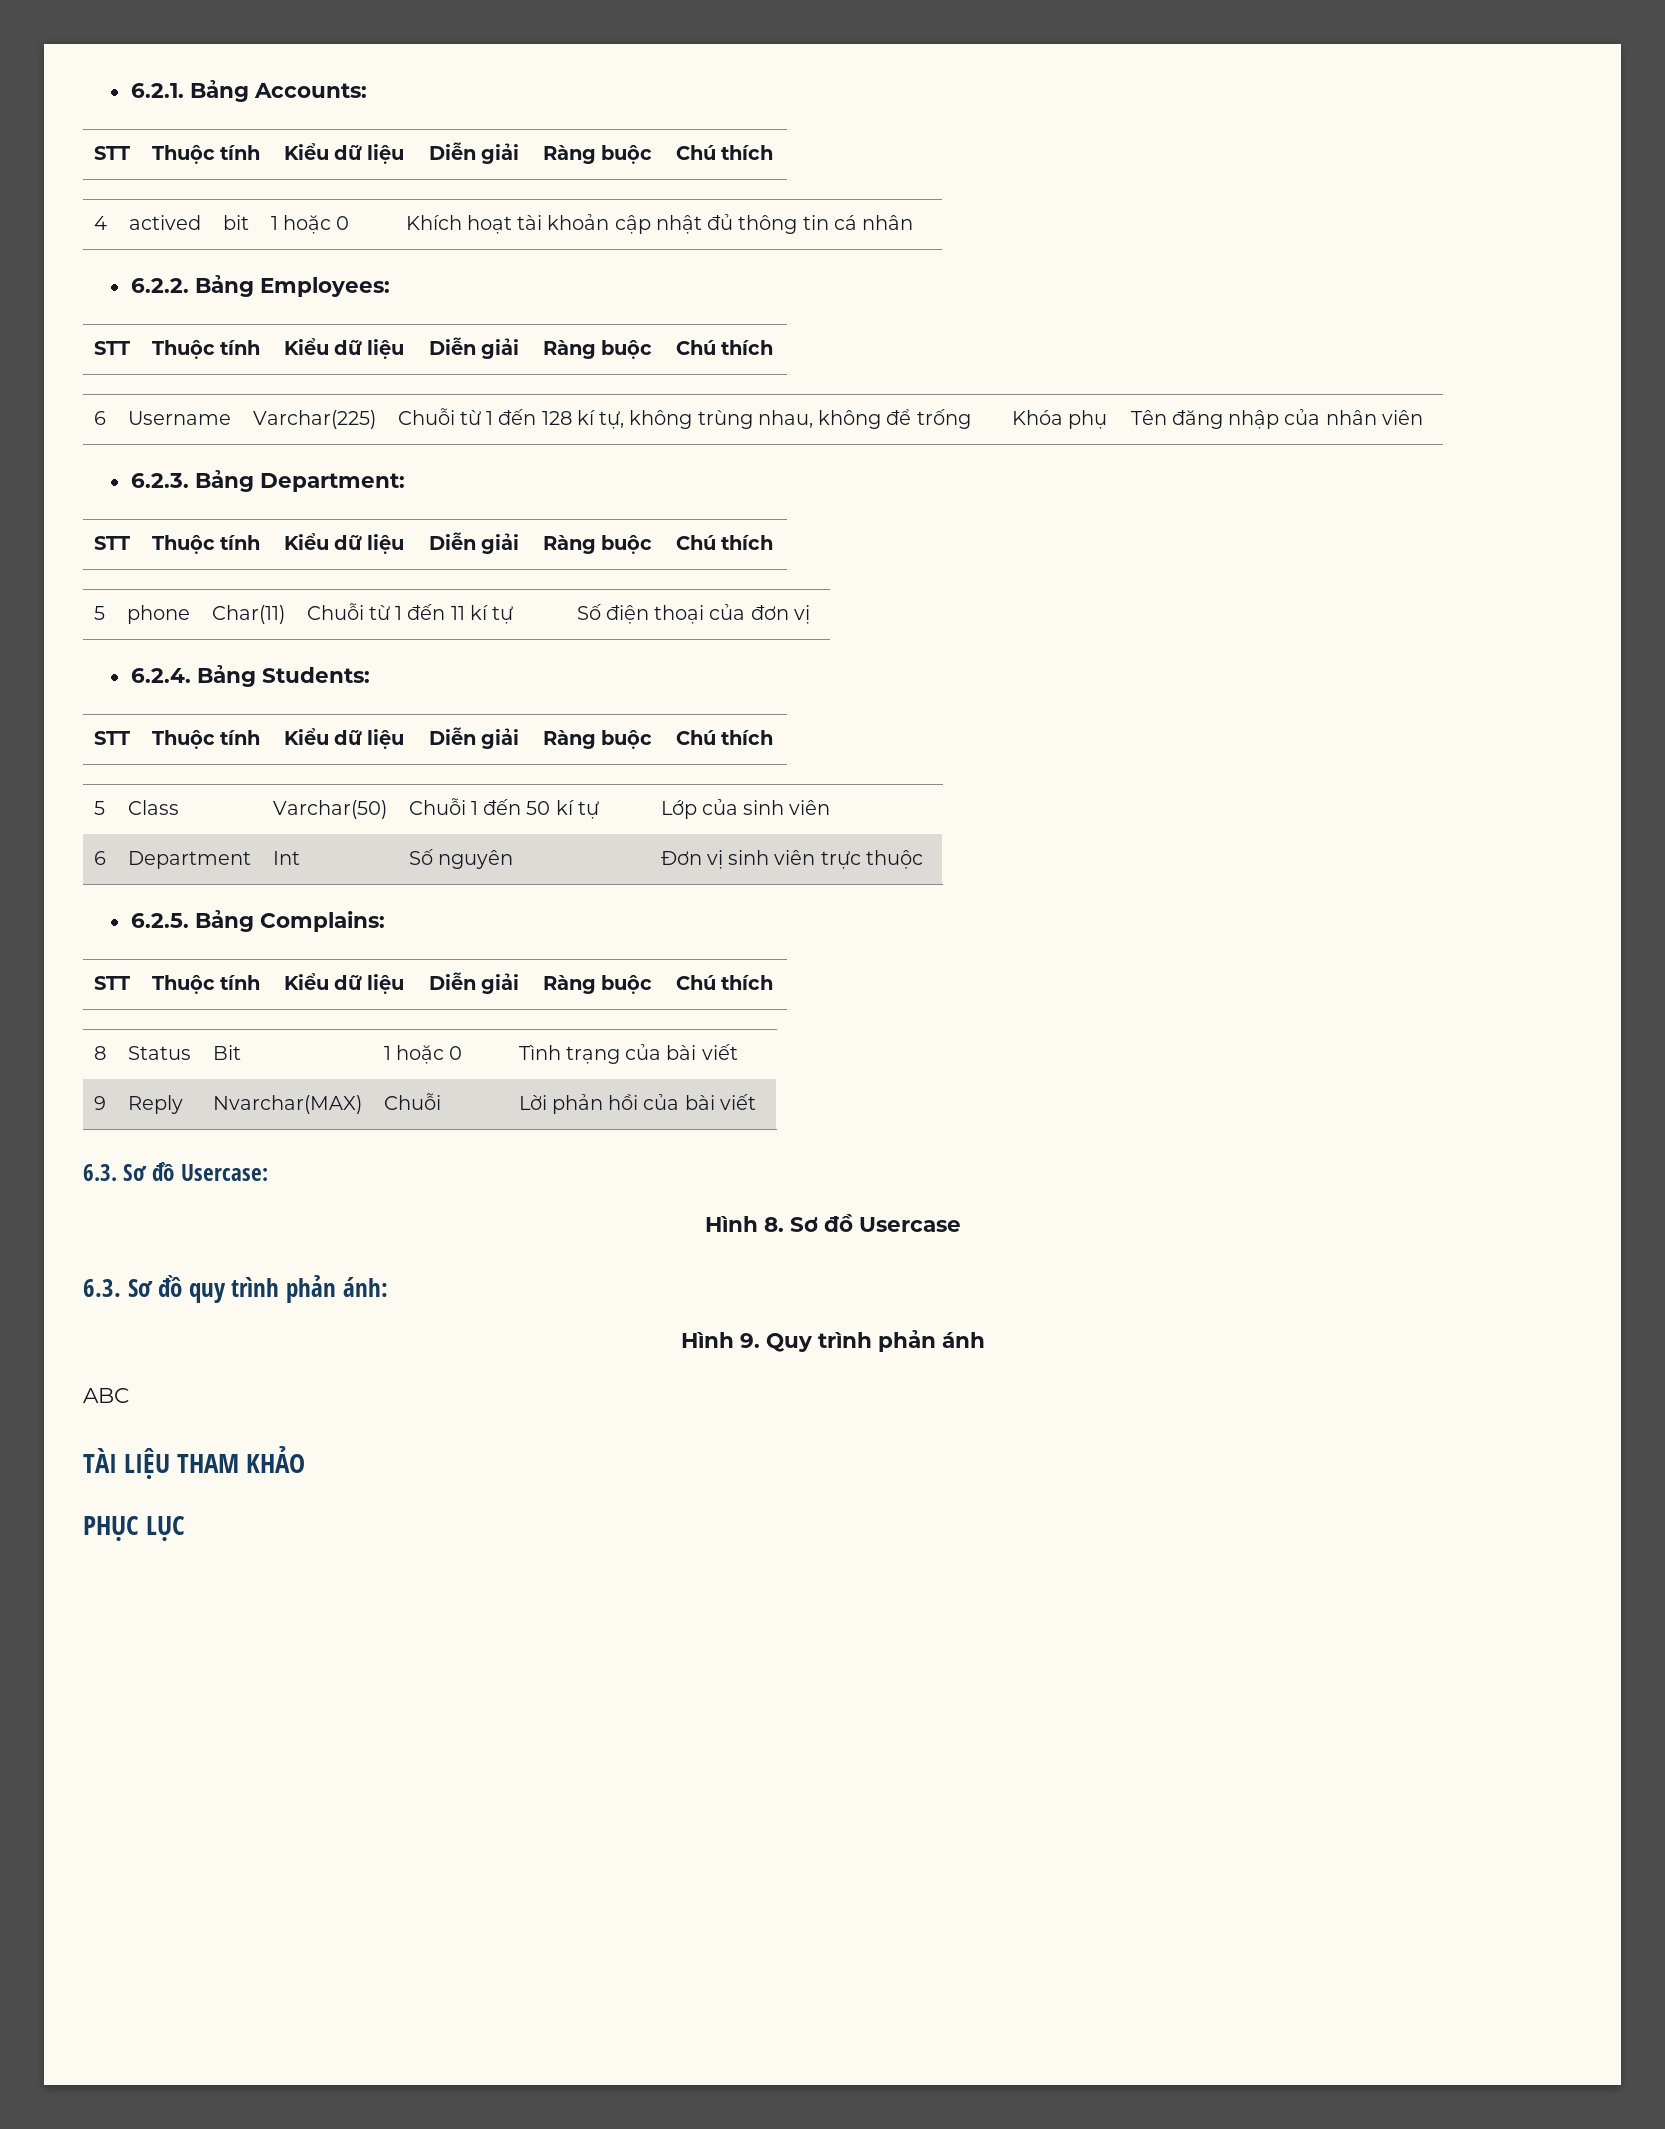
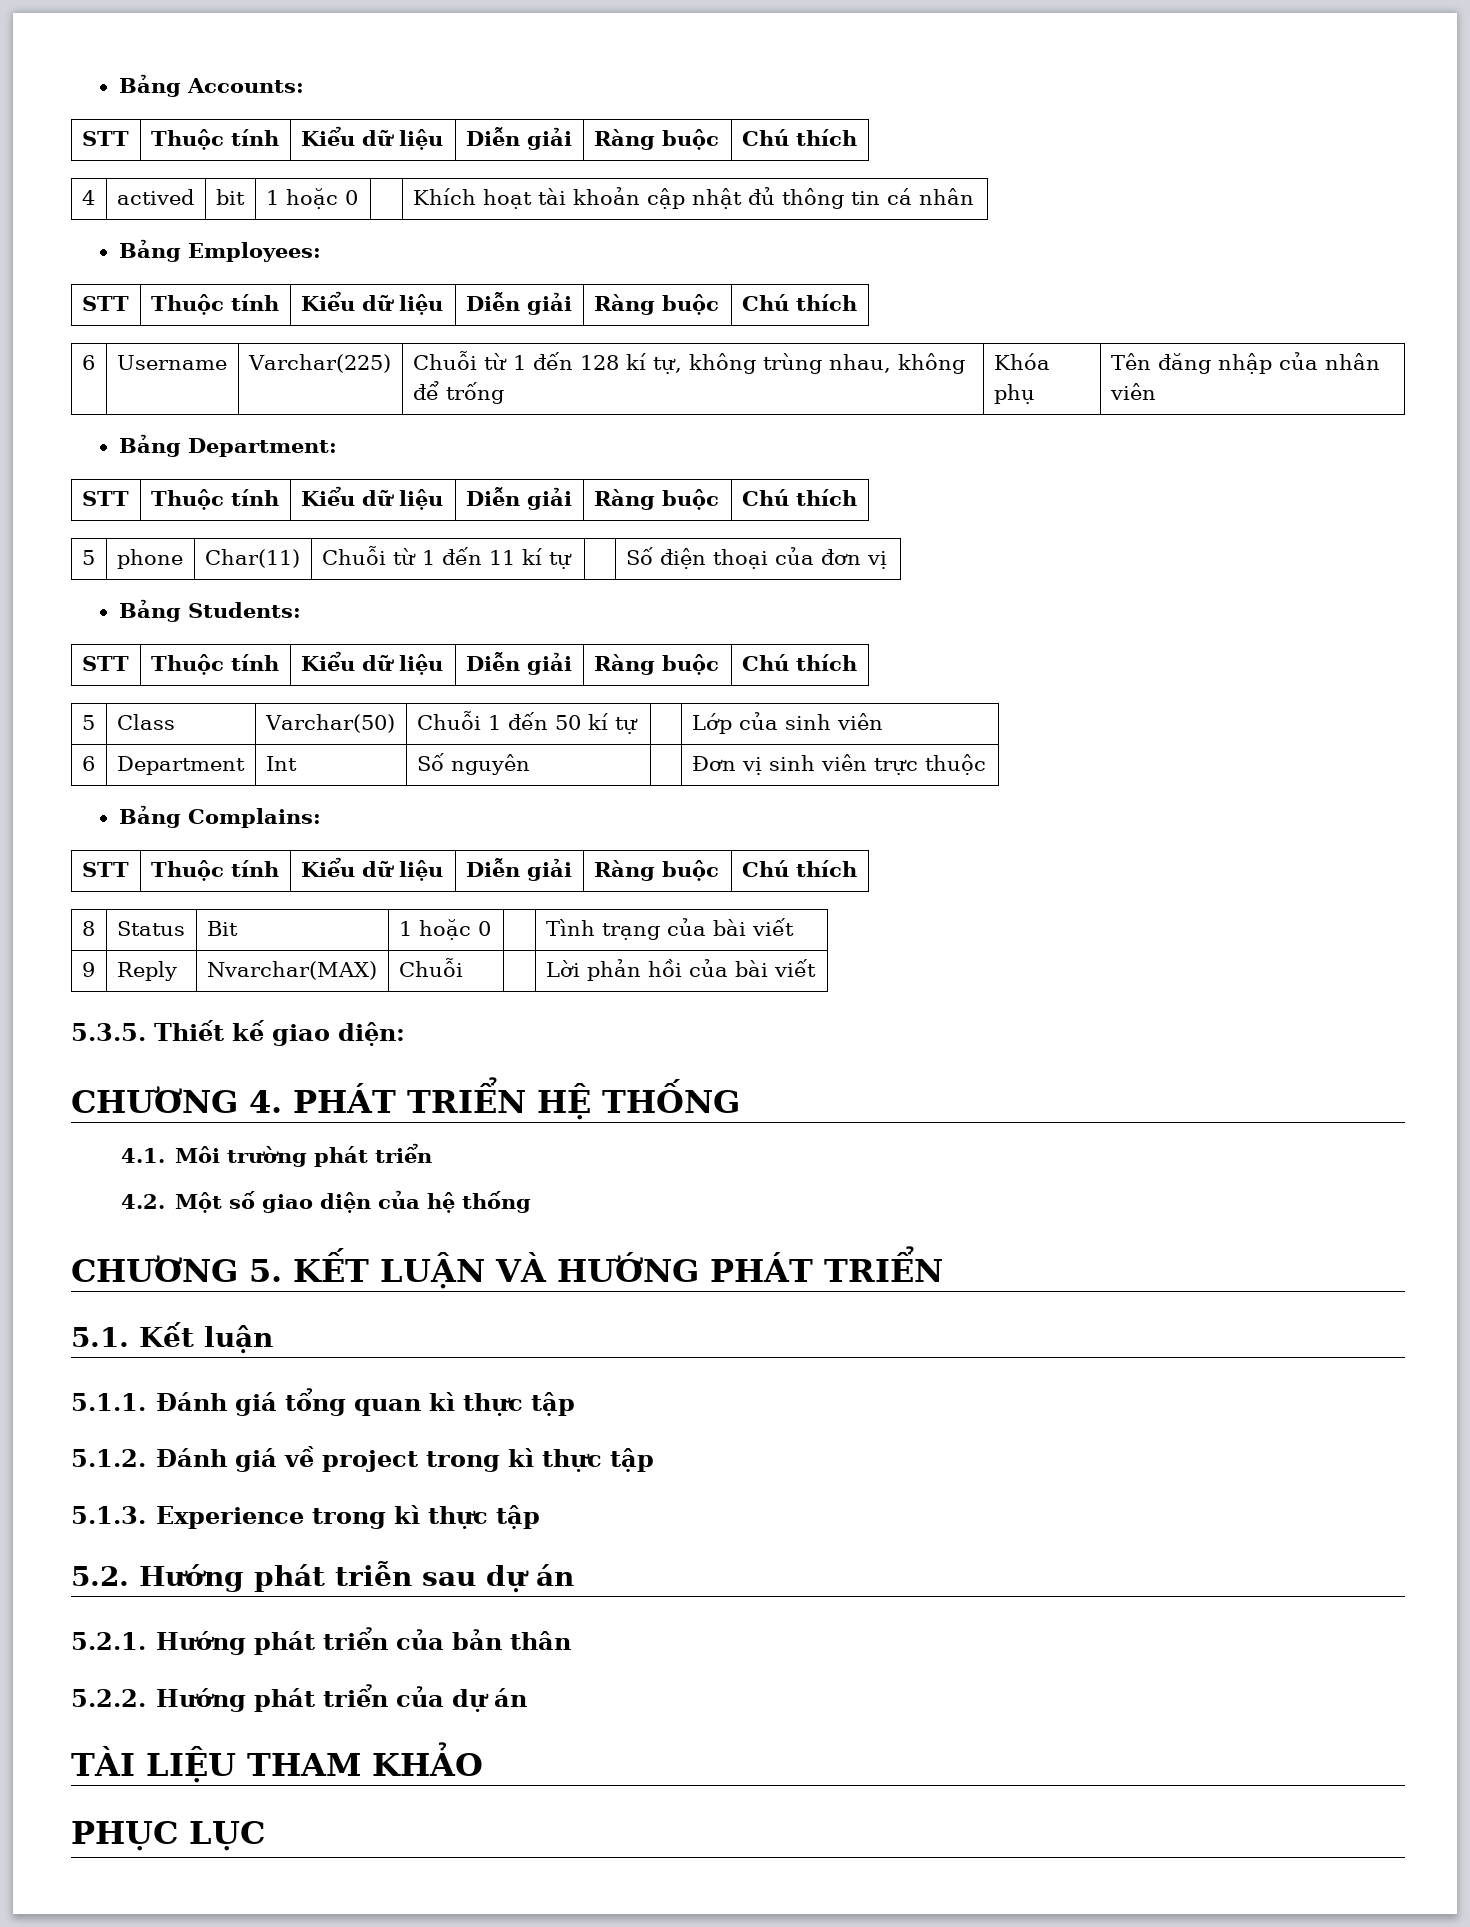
[130,83,184,98] 6.2.1. -> (118, 85) none
[130,278,189,293] 6.2.2. -> (974, 196) none
[130,473,189,488] 6.2.3. -> (1156, 391) none
[130,668,191,683] 6.2.4. -> (887, 560) none
[130,913,189,928] 6.2.5. -> (986, 764) none
[83,1162,268,1181] [704,1214,961,1232] [83,1275,388,1303] [680,1330,985,1352] [83,1388,129,1403] 6.3. Sơ đồ Usercase: // Hình 8. Sơ đồ Usercase // 6.3. Sơ đồ quy trình phản ánh: // Hình 9. Quy trình phản ánh // ABC -> [71,1020,405,1047] [71,1077,740,1120] [121,1143,433,1167] [121,1190,532,1213] [71,1246,943,1289] [71,1322,274,1354] [71,1388,576,1417] [71,1446,655,1473] [71,1505,541,1530] [71,1561,575,1593] [71,1627,572,1655] [71,1684,528,1713] 5.3.5. Thiết kế giao diện: // CHƯƠNG 4. PHÁT TRIỂN HỆ THỐNG // 4.1. Môi trường phát triển // 4.2. Một số giao diện của hệ thống // CHƯƠNG 5. KẾT LUẬN VÀ HƯỚNG PHÁT TRIỂN // 5.1. Kết luận // 5.1.1. Đánh giá tổng quan kì thực tập // 5.1.2. Đánh giá về project trong kì thực tập // 5.1.3. Experience trong kì thực tập // 5.2. Hướng phát triễn sau dự án // 5.2.1. Hướng phát triển của bản thân // 5.2.2. Hướng phát triển của dự án

